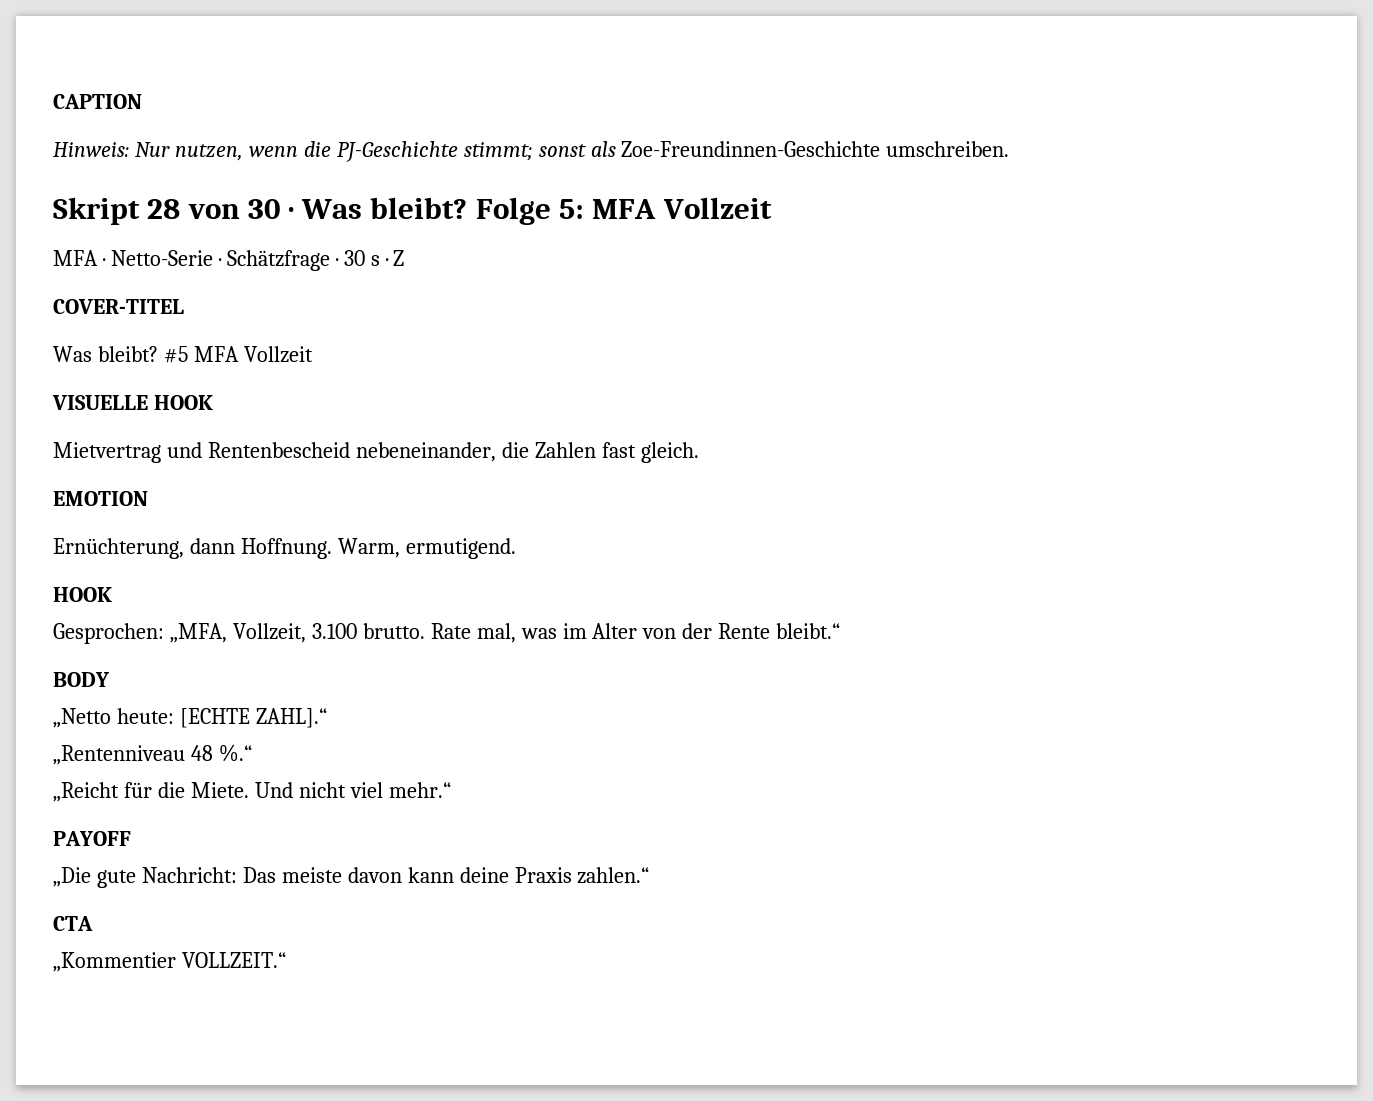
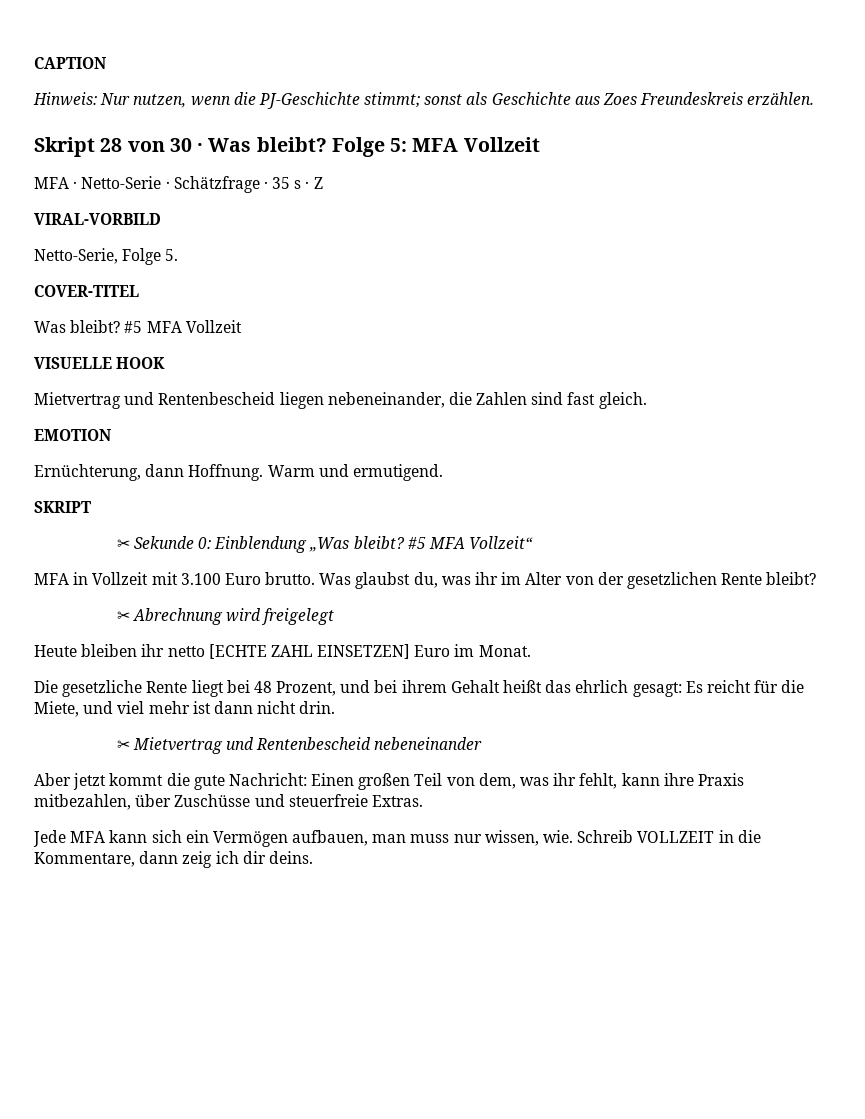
[621,141,1010,157] Zoe-Freundinnen-Geschichte umschreiben. -> [491,92,815,105] Geschichte aus Zoes Freundeskreis erzählen.
[343,250,365,266] 30 -> [272,177,291,189] 35
(405, 258) none -> [34,213,161,225] [34,248,179,265] // VIRAL-VORBILD // Netto-Serie, Folge 5.
(350, 450) none -> [279,392,324,409] liegen
(596, 450) none -> [531,392,564,405] sind
[337,538,400,558] Warm, -> [267,464,349,477] Warm und
[53,587,112,602] [53,623,841,644] [53,672,110,687] [53,708,327,728] [53,744,252,765] [53,782,451,802] [53,831,131,846] [53,867,650,888] [53,916,93,931] [53,952,286,972] HOOK // Gesprochen: „MFA, Vollzeit, 3.100 brutto. Rate mal, was im Alter von der Rente bleibt.“ // BODY // „Netto heute: [ECHTE ZAHL].“ // „Rentenniveau 48 %.“ // „Reicht für die Miete. Und nicht viel mehr.“ // PAYOFF // „Die gute Nachricht: Das meiste davon kann deine Praxis zahlen.“ // CTA // „Kommentier VOLLZEIT.“ -> [34,501,91,513] [116,536,534,553] [34,572,817,589] [116,608,335,625] [34,644,531,659] [34,680,805,697] [34,701,336,717] [116,737,483,754] [34,773,744,790] [34,794,423,810] [33,830,761,847] [34,851,313,868] SKRIPT // ✂ Sekunde 0: Einblendung „Was bleibt? #5 MFA Vollzeit“ // MFA in Vollzeit mit 3.100 Euro brutto. Was glaubst du, was ihr im Alter von der gesetzlichen Rente bleibt? // ✂ Abrechnung wird freigelegt // Heute bleiben ihr netto [ECHTE ZAHL EINSETZEN] Euro im Monat. // Die gesetzliche Rente liegt bei 48 Prozent, und bei ihrem Gehalt heißt das ehrlich gesagt: Es reicht für die Miete, und viel mehr ist dann nicht drin. // ✂ Mietvertrag und Rentenbescheid nebeneinander // Aber jetzt kommt die gute Nachricht: Einen großen Teil von dem, was ihr fehlt, kann ihre Praxis mitbezahlen, über Zuschüsse und steuerfreie Extras. // Jede MFA kann sich ein Vermögen aufbauen, man muss nur wissen, wie. Schreib VOLLZEIT in die Kommentare, dann zeig ich dir deins.

